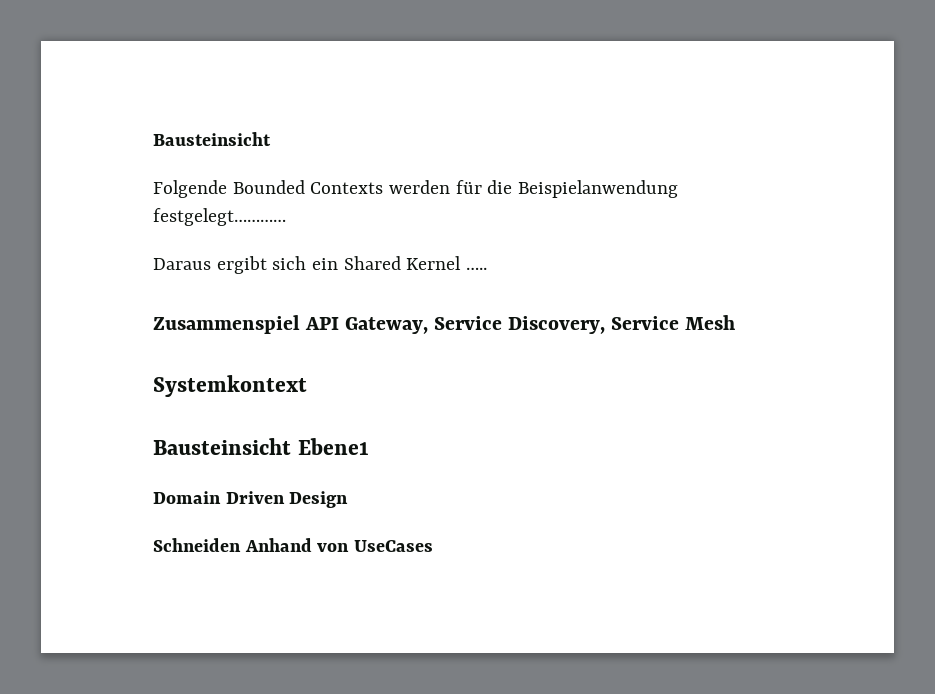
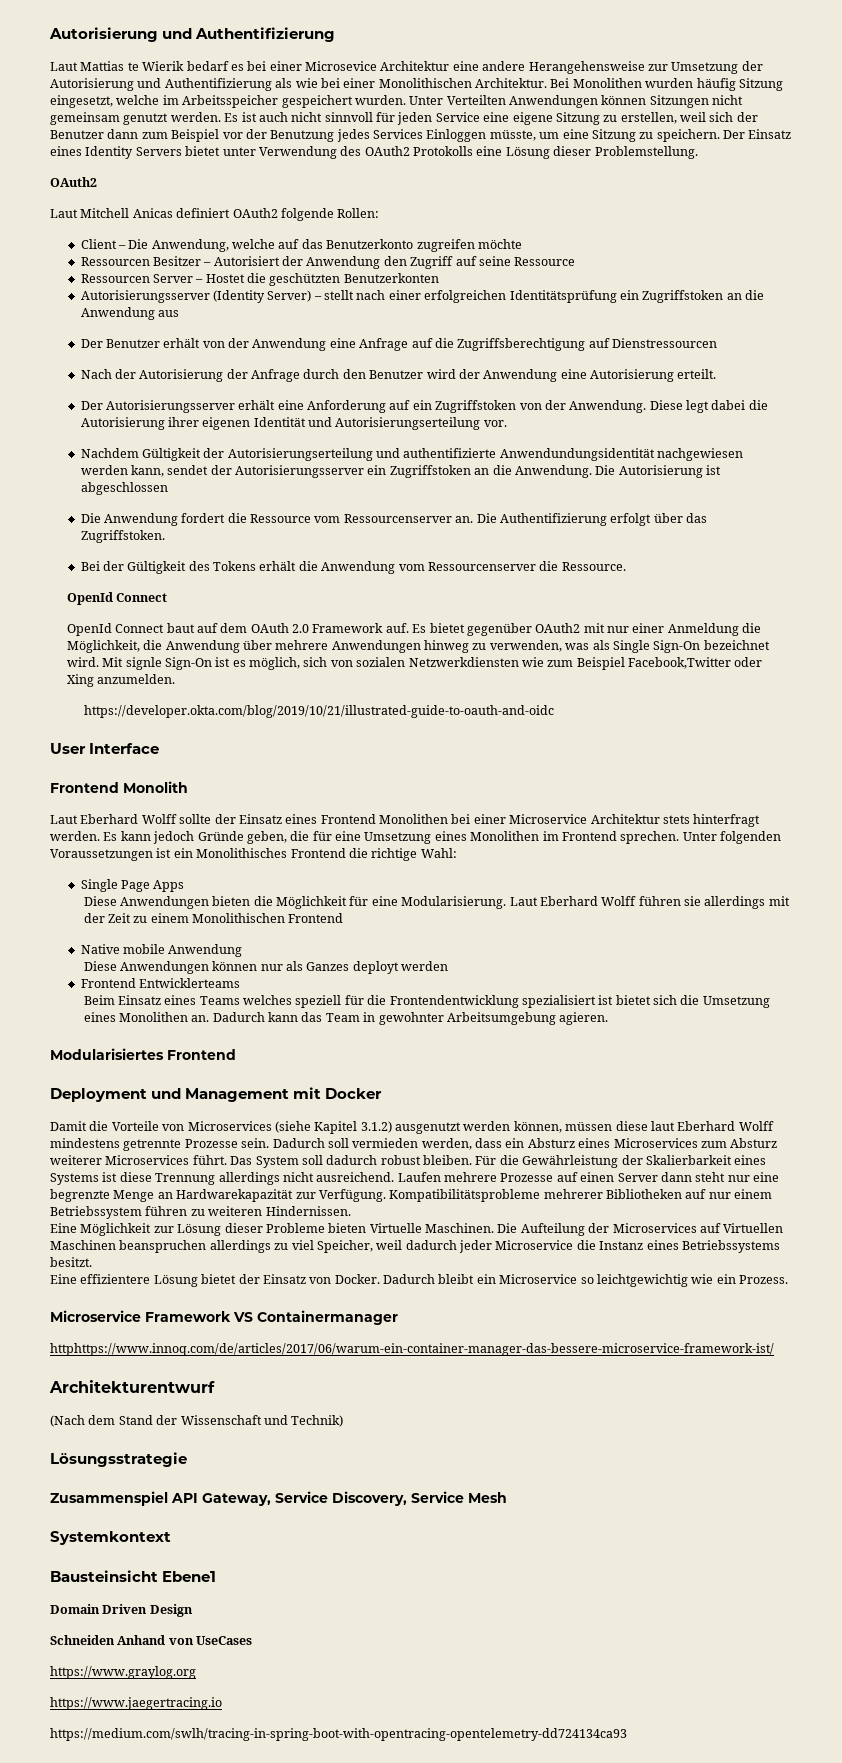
[153,132,271,146] [153,180,679,198] [153,208,286,226] [153,256,488,274] Bausteinsicht // Folgende Bounded Contexts werden für die Beispielanwendung festgelegt………… // Daraus ergibt sich ein Shared Kernel ….. -> [49,27,336,42] [50,61,763,74] [50,78,783,91] [50,95,744,108] [50,112,758,125] [50,129,792,142] [50,146,698,159] [50,177,97,187] [50,208,380,221] [80,239,522,252] [80,256,576,269] [80,273,439,286] [80,290,765,303] [80,307,179,320] [80,338,718,351] [80,369,717,382] [80,400,768,413] [80,417,507,430] [80,448,744,461] [80,465,722,478] [80,482,168,495] [80,513,708,526] [80,530,165,543] [80,561,626,574] [66,592,168,605] [66,623,762,636] [66,640,770,653] [66,657,763,670] [66,674,176,687] [83,705,554,718] [50,743,160,754] [50,781,188,793] [50,814,761,827] [50,831,781,844] [50,848,457,861] [80,879,185,892] [83,896,790,909] [83,913,344,923] [80,944,243,957] [83,961,449,974] [80,978,240,988] [83,995,770,1008] [83,1012,609,1025] [50,1048,236,1060] [50,1087,383,1102] [50,1121,774,1134] [50,1138,778,1151] [50,1155,767,1168] [50,1172,779,1185] [50,1189,773,1202] [50,1206,351,1219] [50,1223,784,1236] [50,1240,780,1253] [50,1257,92,1267] [50,1274,788,1287] [50,1310,398,1325] [50,1343,774,1356] [49,1380,215,1393] [50,1415,344,1427] [50,1452,187,1467] Autorisierung und Authentifizierung // Laut Mattias te Wierik bedarf es bei einer Microsevice Architektur eine andere Herangehensweise zur Umsetzung der Autorisierung und Authentifizierung als wie bei einer Monolithischen Architektur. Bei Monolithen wurden häufig Sitzung eingesetzt, welche im Arbeitsspeicher gespeichert wurden. Unter Verteilten Anwendungen können Sitzungen nicht gemeinsam genutzt werden. Es ist auch nicht sinnvoll für jeden Service eine eigene Sitzung zu erstellen, weil sich der Benutzer dann zum Beispiel vor der Benutzung jedes Services Einloggen müsste, um eine Sitzung zu speichern. Der Einsatz eines Identity Servers bietet unter Verwendung des OAuth2 Protokolls eine Lösung dieser Problemstellung. // OAuth2 // Laut Mitchell Anicas definiert OAuth2 folgende Rollen: // Client – Die Anwendung, welche auf das Benutzerkonto zugreifen möchte // Ressourcen Besitzer – Autorisiert der Anwendung den Zugriff auf seine Ressource // Ressourcen Server – Hostet die geschützten Benutzerkonten // Autorisierungsserver (Identity Server) – stellt nach einer erfolgreichen Identitätsprüfung ein Zugriffstoken an die Anwendung aus // Der Benutzer erhält von der Anwendung eine Anfrage auf die Zugriffsberechtigung auf Dienstressourcen // Nach der Autorisierung der Anfrage durch den Benutzer wird der Anwendung eine Autorisierung erteilt. // Der Autorisierungsserver erhält eine Anforderung auf ein Zugriffstoken von der Anwendung. Diese legt dabei die Autorisierung ihrer eigenen Identität und Autorisierungserteilung vor. // Nachdem Gültigkeit der Autorisierungserteilung und authentifizierte Anwendundungsidentität nachgewiesen werden kann, sendet der Autorisierungsserver ein Zugriffstoken an die Anwendung. Die Autorisierung ist abgeschlossen // Die Anwendung fordert die Ressource vom Ressourcenserver an. Die Authentifizierung erfolgt über das Zugriffstoken. // Bei der Gültigkeit des Tokens erhält die Anwendung vom Ressourcenserver die Ressource. // OpenId Connect // OpenId Connect baut auf dem OAuth 2.0 Framework auf. Es bietet gegenüber OAuth2 mit nur einer Anmeldung die Möglichkeit, die Anwendung über mehrere Anwendungen hinweg zu verwenden, was als Single Sign-On bezeichnet wird. Mit signle Sign-On ist es möglich, sich von sozialen Netzwerkdiensten wie zum Beispiel Facebook,Twitter oder Xing anzumelden. // https://developer.okta.com/blog/2019/10/21/illustrated-guide-to-oauth-and-oidc // User Interface // Frontend Monolith // Laut Eberhard Wolff sollte der Einsatz eines Frontend Monolithen bei einer Microservice Architektur stets hinterfragt werden. Es kann jedoch Gründe geben, die für eine Umsetzung eines Monolithen im Frontend sprechen. Unter folgenden Voraussetzungen ist ein Monolithisches Frontend die richtige Wahl: // Single Page Apps // Diese Anwendungen bieten die Möglichkeit für eine Modularisierung. Laut Eberhard Wolff führen sie allerdings mit der Zeit zu einem Monolithischen Frontend // Native mobile Anwendung // Diese Anwendungen können nur als Ganzes deployt werden // Frontend Entwicklerteams // Beim Einsatz eines Teams welches speziell für die Frontendentwicklung spezialisiert ist bietet sich die Umsetzung eines Monolithen an. Dadurch kann das Team in gewohnter Arbeitsumgebung agieren. // Modularisiertes Frontend // Deployment und Management mit Docker // Damit die Vorteile von Microservices (siehe Kapitel 3.1.2) ausgenutzt werden können, müssen diese laut Eberhard Wolff mindestens getrennte Prozesse sein. Dadurch soll vermieden werden, dass ein Absturz eines Microservices zum Absturz weiterer Microservices führt. Das System soll dadurch robust bleiben. Für die Gewährleistung der Skalierbarkeit eines Systems ist diese Trennung allerdings nicht ausreichend. Laufen mehrere Prozesse auf einen Server dann steht nur eine begrenzte Menge an Hardwarekapazität zur Verfügung. Kompatibilitätsprobleme mehrerer Bibliotheken auf nur einem Betriebssystem führen zu weiteren Hindernissen. // Eine Möglichkeit zur Lösung dieser Probleme bieten Virtuelle Maschinen. Die Aufteilung der Microservices auf Virtuellen Maschinen beanspruchen allerdings zu viel Speicher, weil dadurch jeder Microservice die Instanz eines Betriebssystems besitzt. // Eine effizientere Lösung bietet der Einsatz von Docker. Dadurch bleibt ein Microservice so leichtgewichtig wie ein Prozess. // Microservice Framework VS Containermanager // httphttps://www.innoq.com/de/articles/2017/06/warum-ein-container-manager-das-bessere-microservice-framework-ist/ // Architekturentwurf // (Nach dem Stand der Wissenschaft und Technik) // Lösungsstrategie
(434, 546) none -> [50,1666,196,1679] [50,1697,222,1710] [50,1728,627,1741] // https://www.graylog.org // https://www.jaegertracing.io // https://medium.com/swlh/tracing-in-spring-boot-with-opentracing-opentelemetry-dd724134ca93

